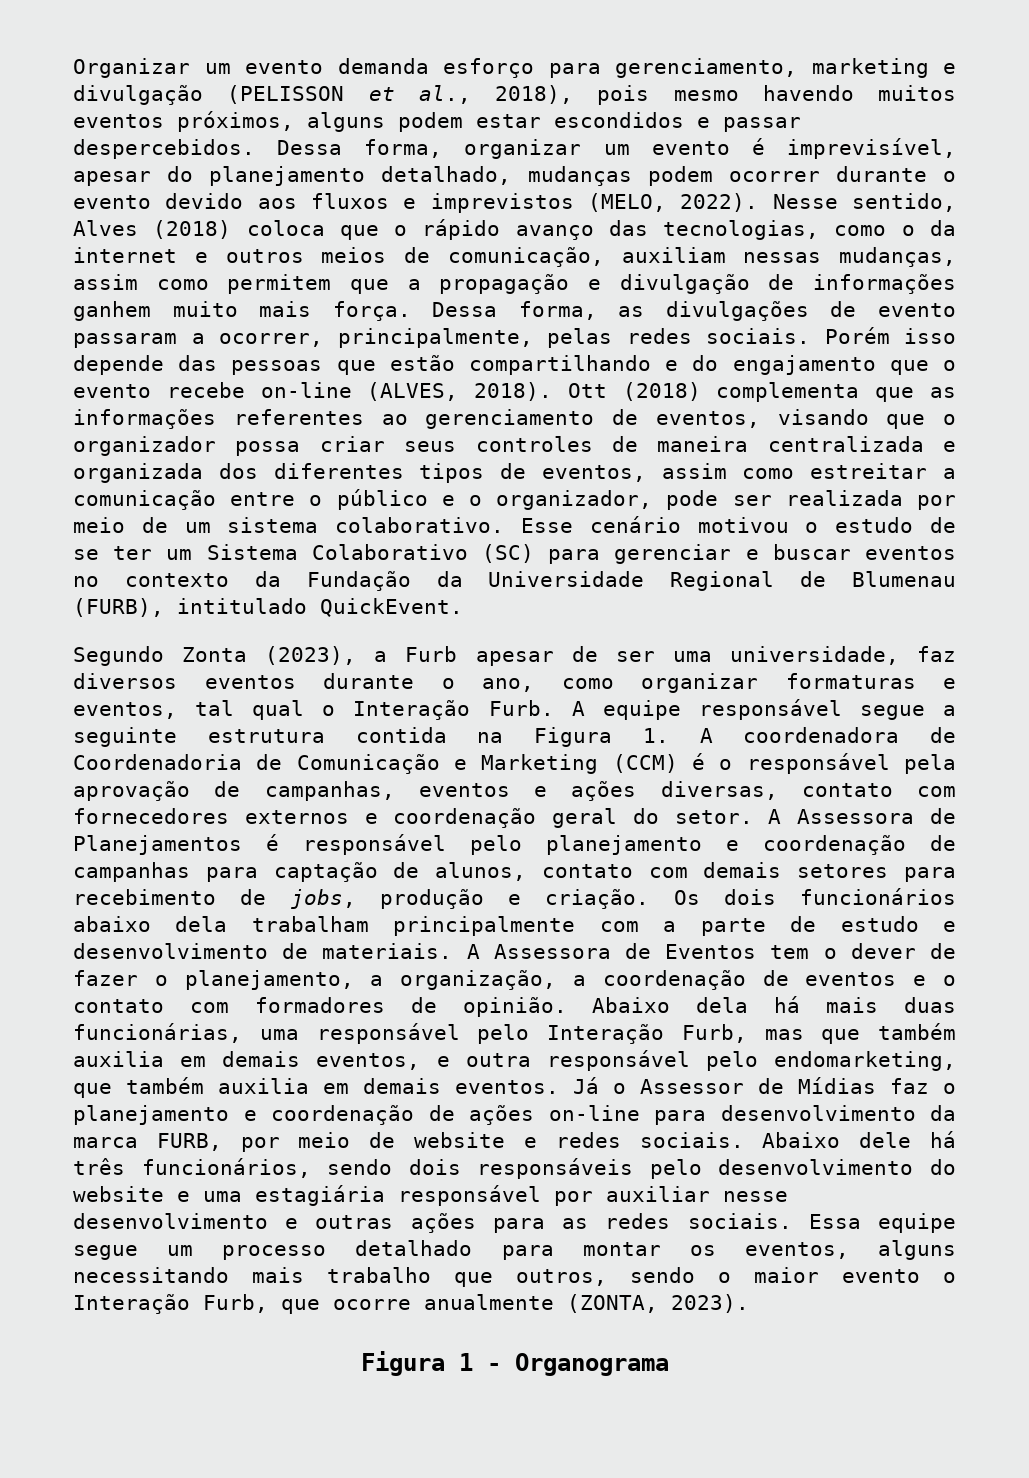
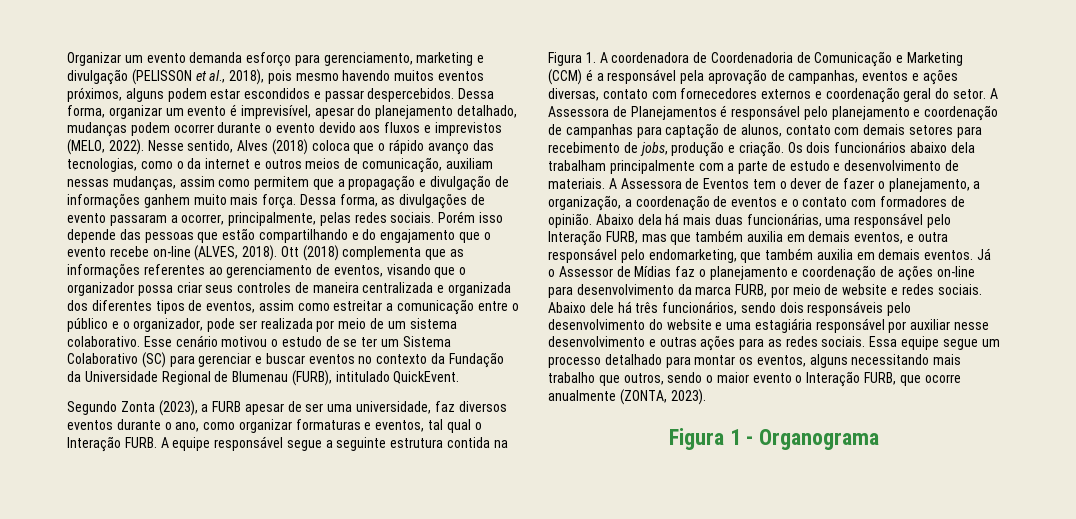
[405,646,458,662] Furb -> [212,401,242,412] FURB
[488,700,554,716] Furb. -> [124,437,157,448] FURB.
[719,759,733,770] o -> [596,73,604,81] a
[681,1024,747,1043] Furb, -> [605,231,638,244] FURB,
[203,1294,268,1313] Furb, -> [864,372,897,385] FURB,

